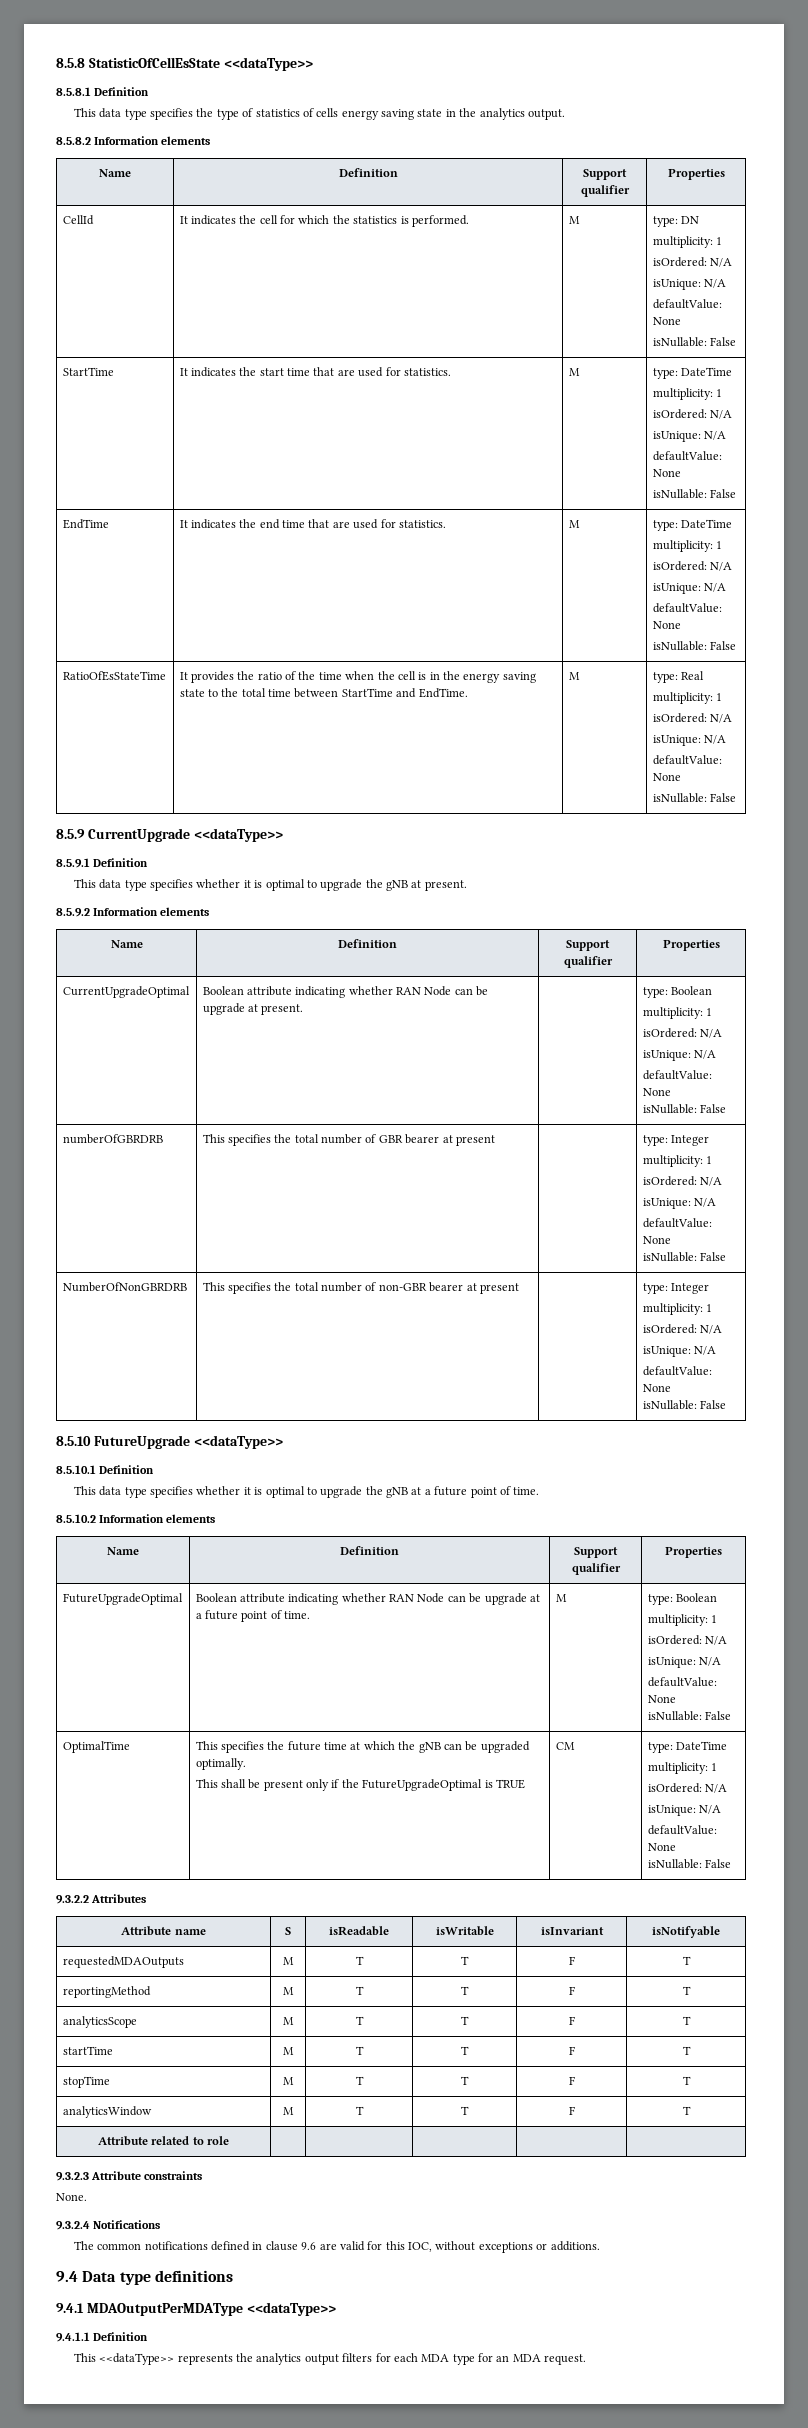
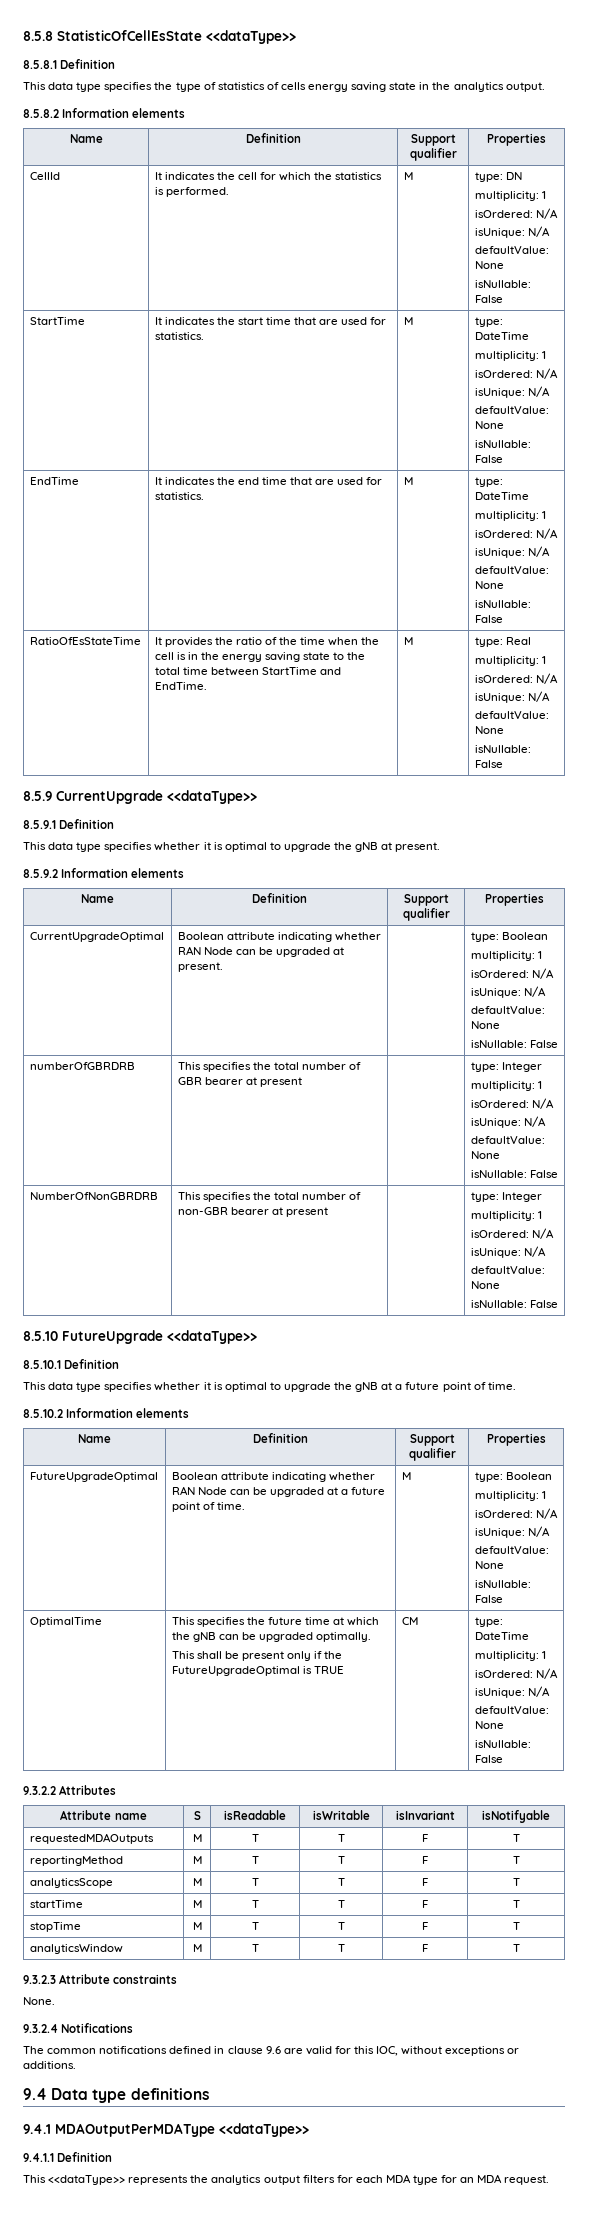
[202,1003,245,1015] upgrade -> [276,947,331,957] upgraded
[484,1593,527,1605] upgrade -> [270,1487,325,1497] upgraded
[97,2136,230,2146] // Attribute related to role | | | | | -> (520, 1948) none

